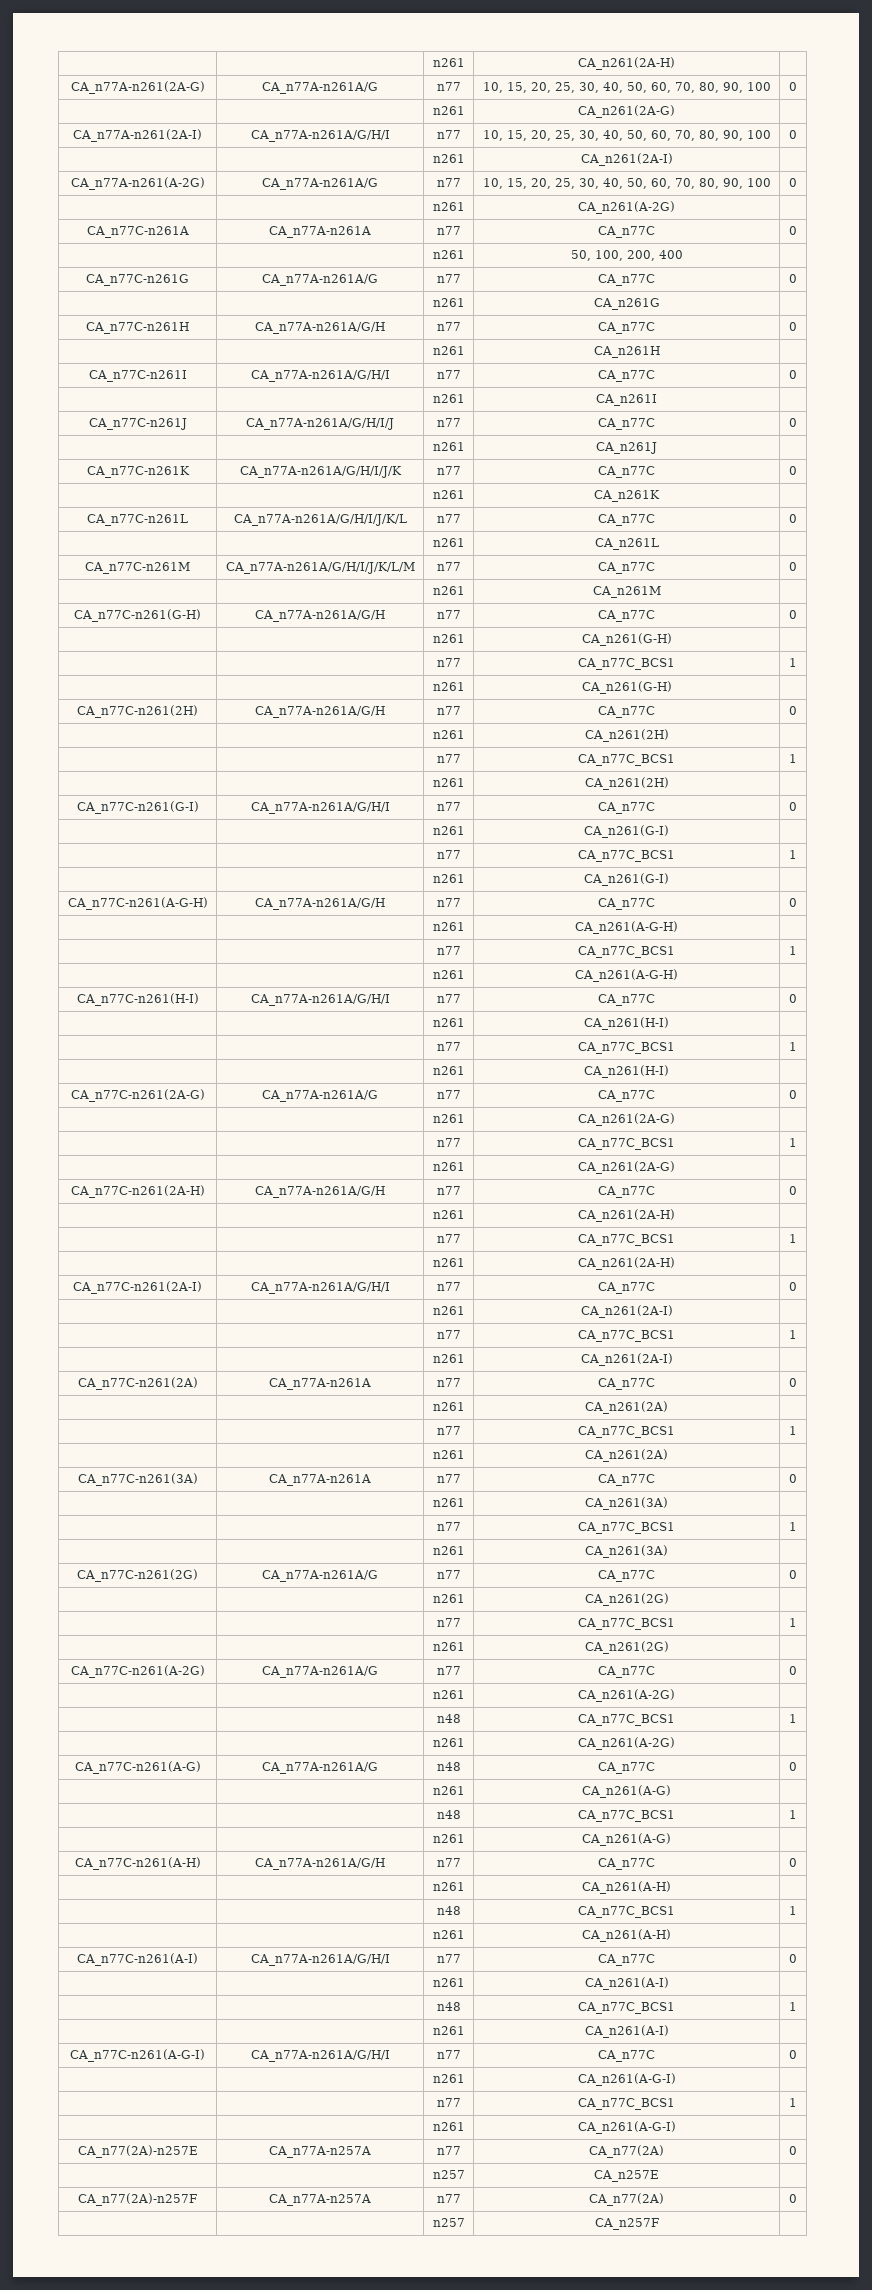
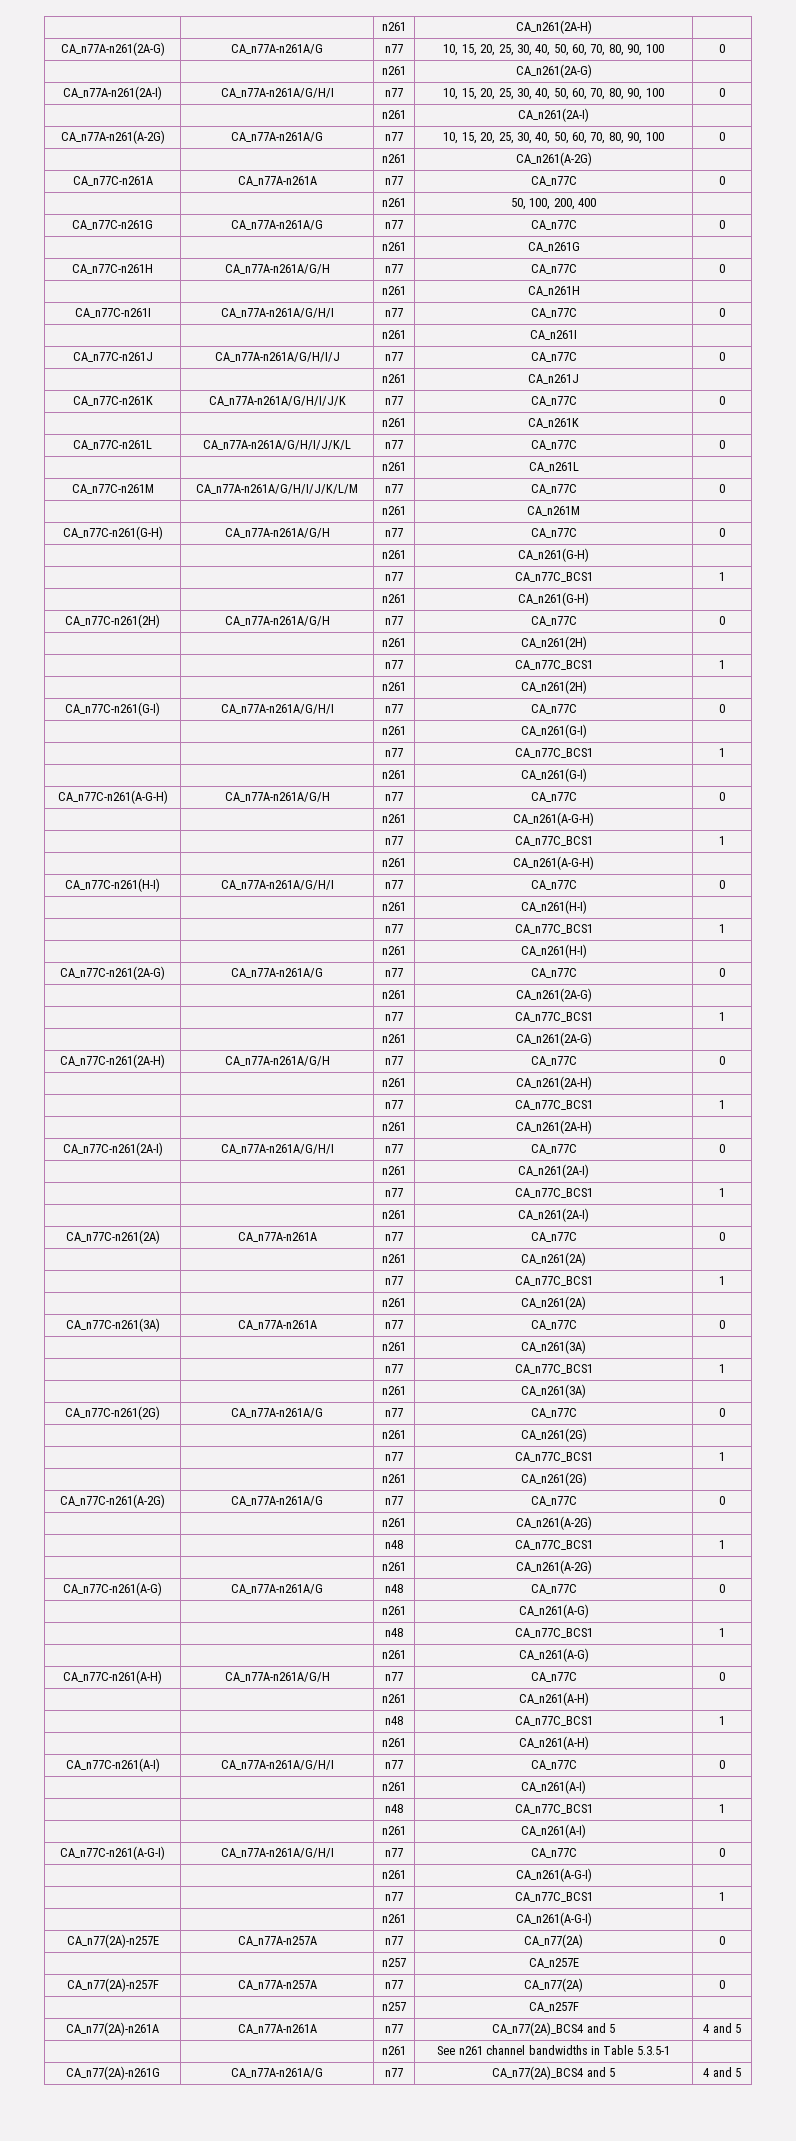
(659, 2224) none -> [66,2022,159,2036] [237,2024,317,2034] [385,2024,403,2033] [492,2022,615,2036] [703,2023,741,2033] [382,2046,406,2055] [437,2045,670,2055] [65,2066,160,2080] [230,2068,323,2078] [385,2068,403,2077] [492,2066,615,2080] [703,2067,741,2077] // CA_n77(2A)-n261A | CA_n77A-n261A | n77 | CA_n77(2A)_BCS4 and 5 | 4 and 5 // | | n261 | See n261 channel bandwidths in Table 5.3.5-1 | // CA_n77(2A)-n261G | CA_n77A-n261A/G | n77 | CA_n77(2A)_BCS4 and 5 | 4 and 5

